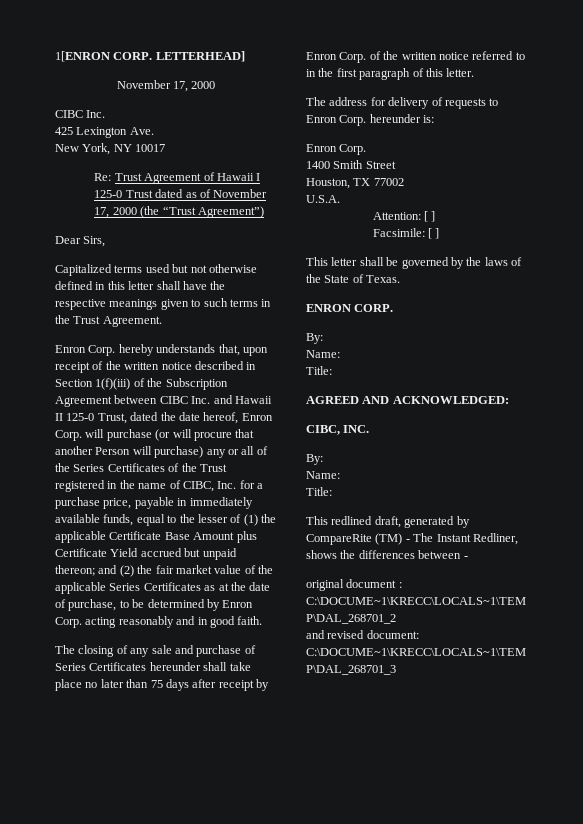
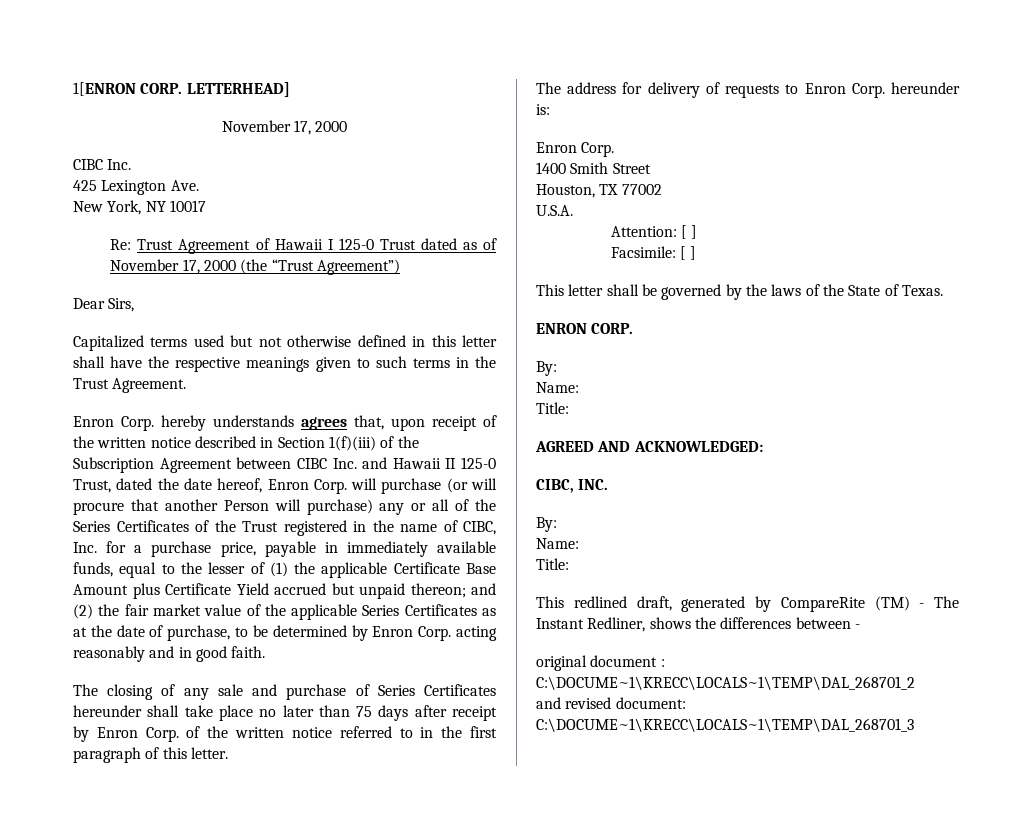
(216, 348) none -> [301,417,347,430] agrees

